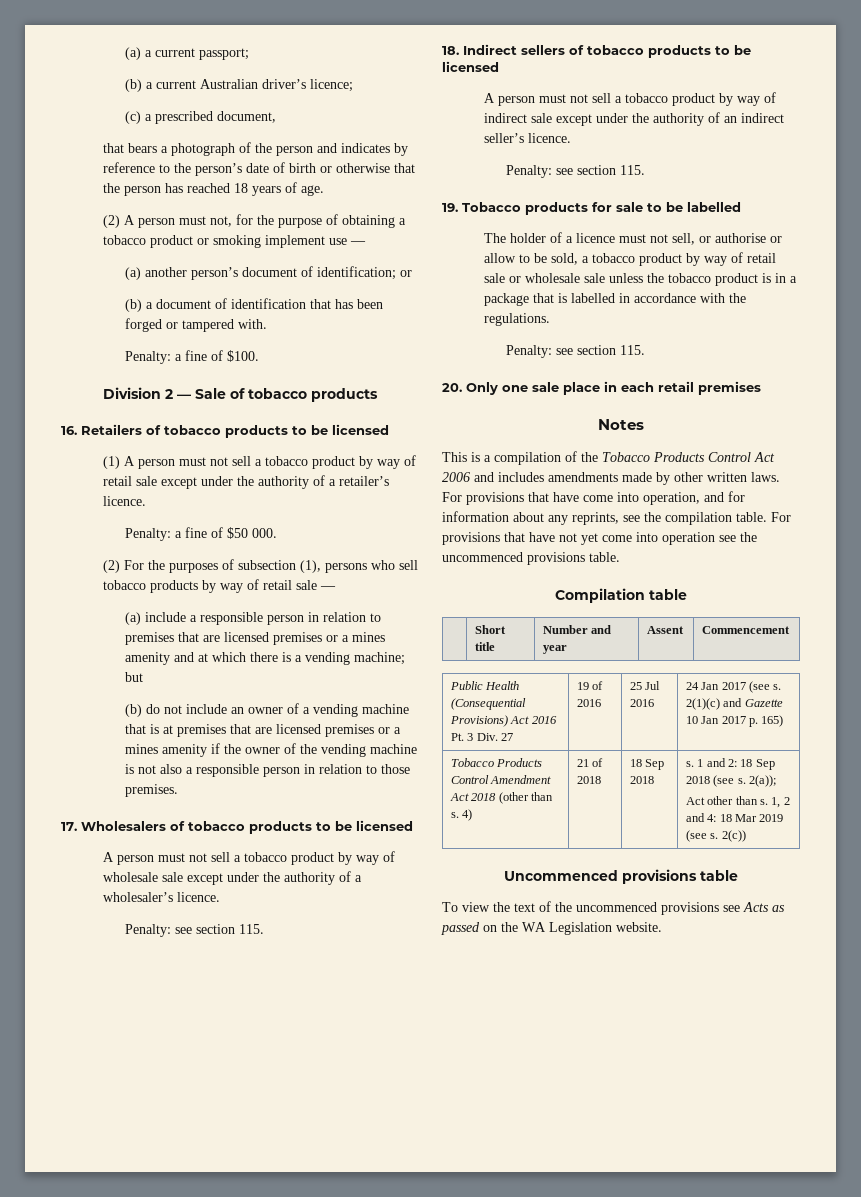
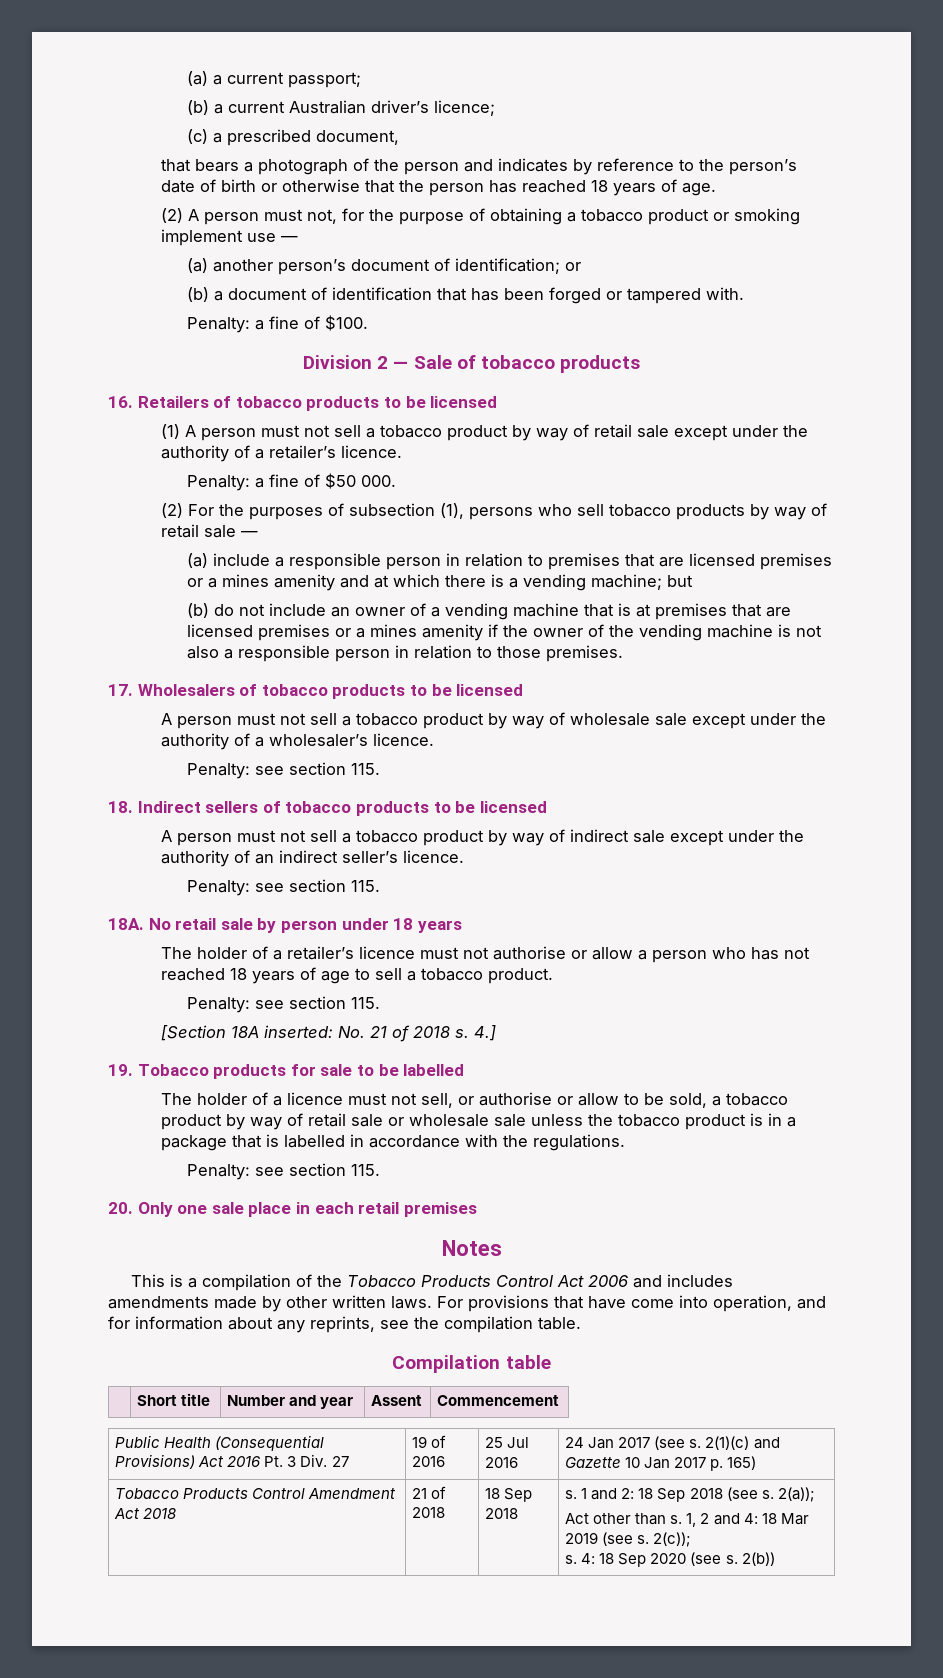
(645, 170) none -> [108,918,462,933] [160,946,810,963] [160,967,553,984] [187,996,381,1013] [160,1025,496,1042] // 18A. No retail sale by person under 18 years // The holder of a retailer’s licence must not authorise or allow a person who has not reached 18 years of age to sell a tobacco product. // Penalty: see section 115. // [Section 18A inserted: No. 21 of 2018 s. 4.]
[771,512,791,522] [442,532,757,545] [442,552,620,565] For provisions that have not yet come into operation see the uncommenced provisions table. -> (581, 1323) none
[498,792,553,804] [450,809,473,821] (other than s. 4) -> (177, 1513) none
[721,830,746,842] [504,869,738,884] [442,901,785,915] [441,922,662,935] 2(c)) // Uncommenced provisions table // To view the text of the uncommenced provisions see Acts as passed on the WA Legislation website. -> [653,1532,692,1547] [565,1552,775,1567] 2(c)); // s. 4: 18 Sep 2020 (see s. 2(b))

